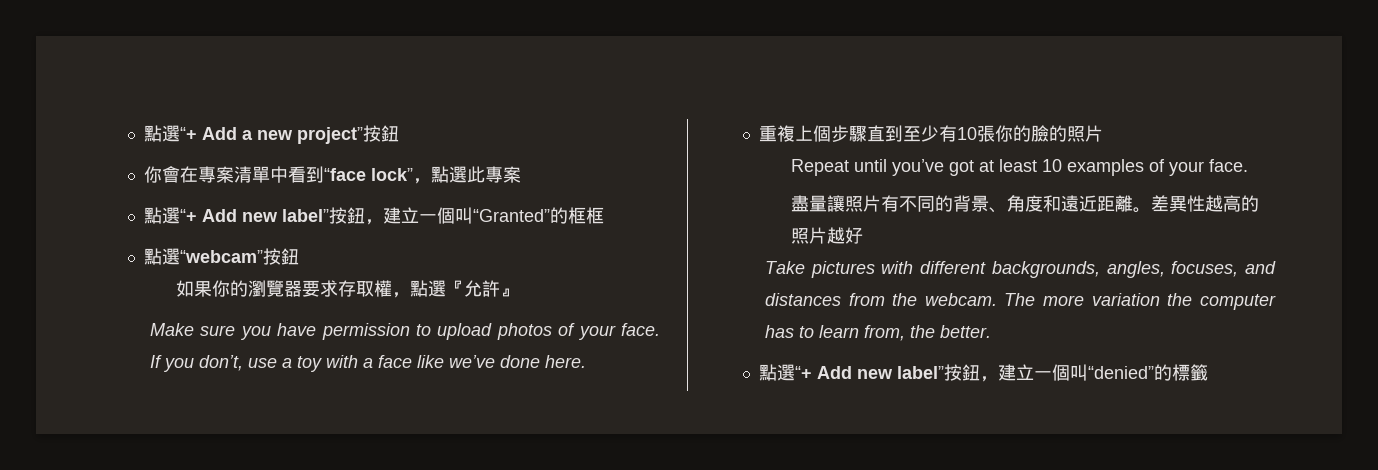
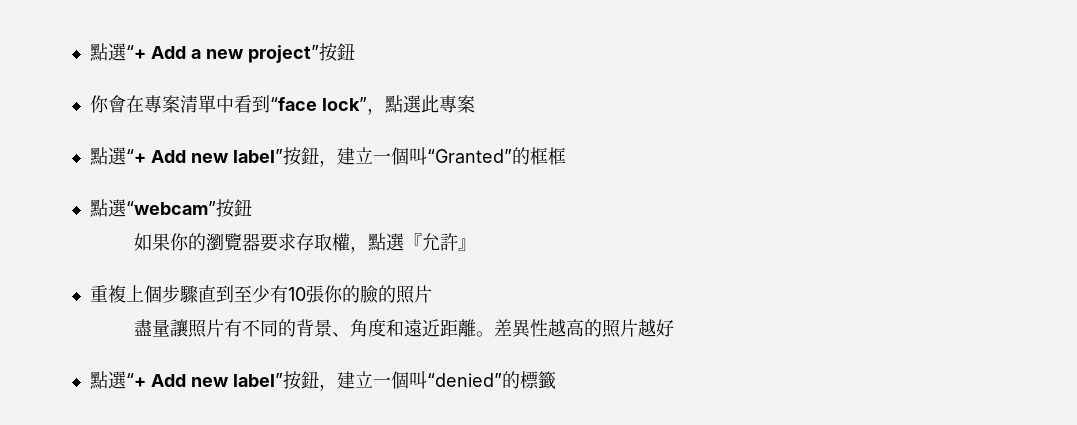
[149,323,660,340] [149,355,586,372] // Make sure you have permission to upload photos of your face. If you don’t, use a toy with a face like we’ve done here. -> (476, 244) none
[790,159,1248,176] // Repeat until you’ve got at least 10 examples of your face. -> (432, 294) none
[764,261,1276,278] [764,293,1276,310] [764,325,991,341] // Take pictures with different backgrounds, angles, focuses, and distances from the webcam. The more variation the computer has to learn from, the better. -> (674, 328) none

